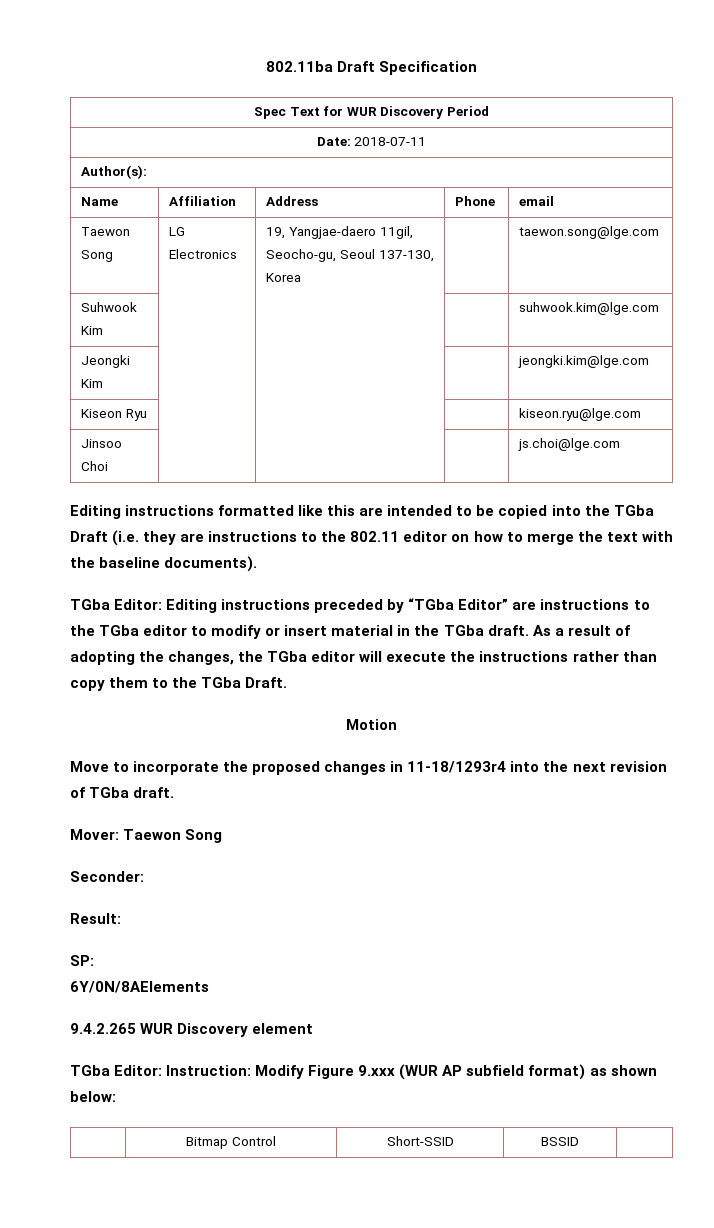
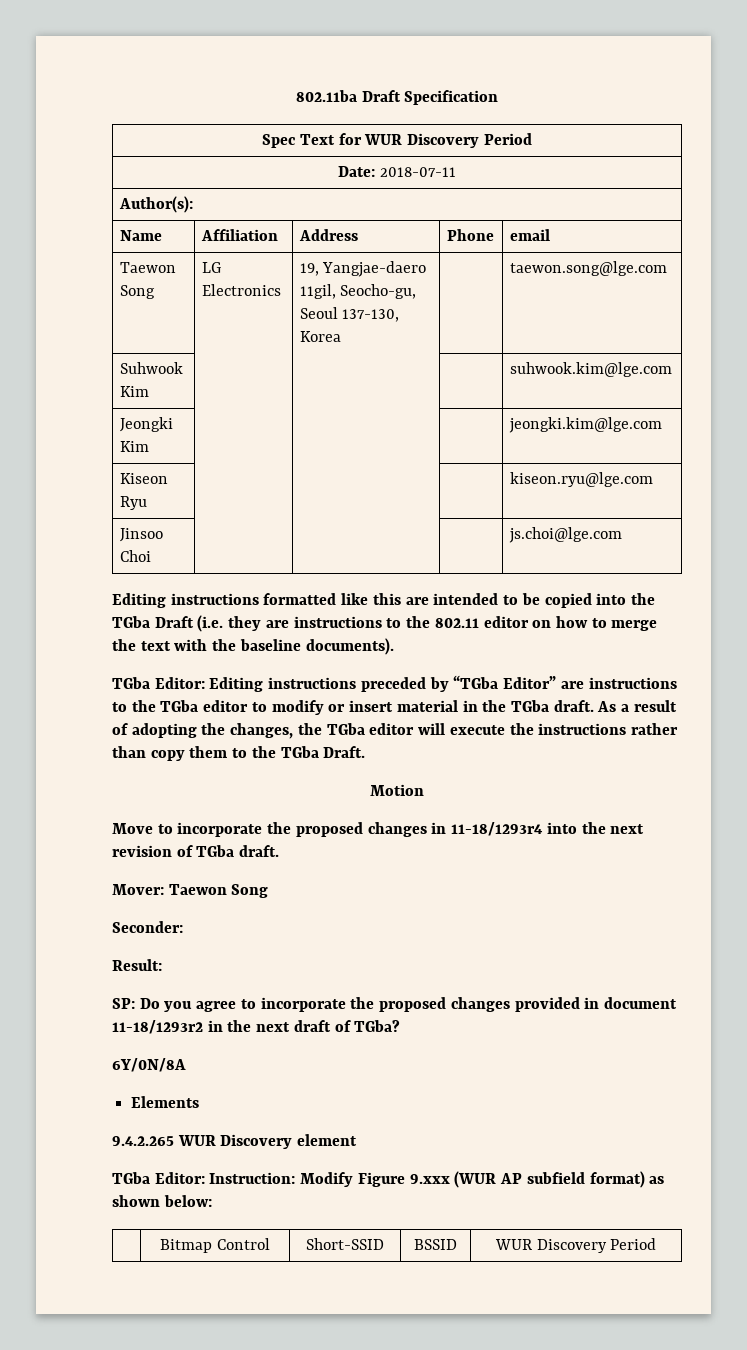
[70,981,209,993] // 6Y/0N/8AElements -> [139,997,677,1012] [112,1020,401,1034] [112,1058,186,1072] [131,1096,200,1108] Do you agree to incorporate the proposed changes provided in document 11-18/1293r2 in the next draft of TGba? // 6Y/0N/8A // Elements
(579, 1141) none -> [494,1238,657,1253] WUR Discovery Period

